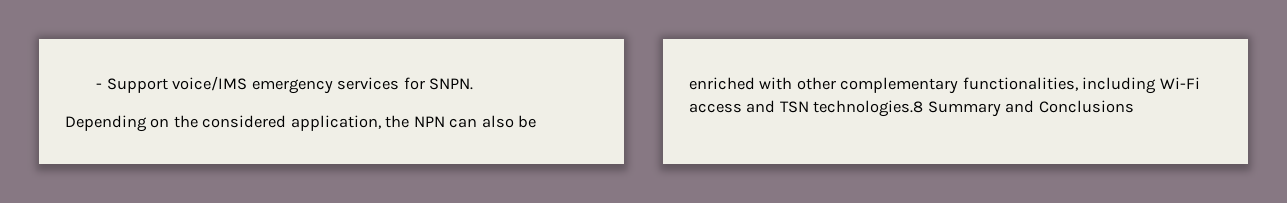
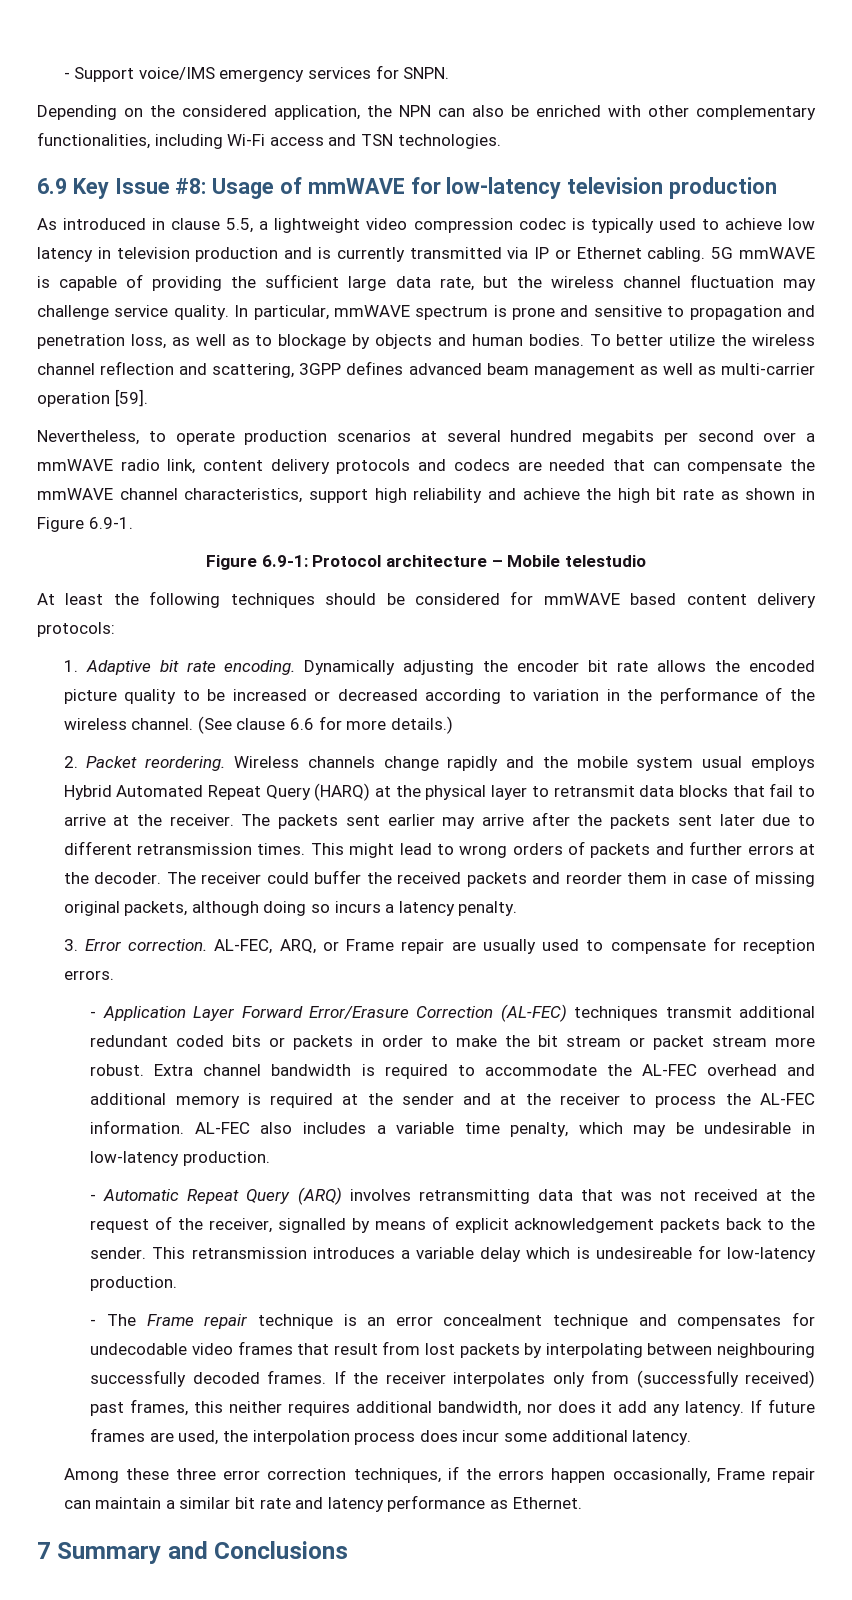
[813,100,924,117] technologies.8 -> [397,134,501,149] [37,177,778,199] [37,218,816,233] [37,247,816,262] [37,274,816,291] [37,305,815,320] [37,334,815,349] [37,361,815,378] [37,389,148,407] [37,430,815,445] [37,459,816,474] [37,488,815,503] [37,517,133,532] [206,555,646,570] [37,591,816,608] [37,622,115,637] [63,660,815,675] [63,687,816,704] [63,716,453,734] [63,756,815,771] [63,783,815,801] [63,812,816,829] [63,841,816,858] [63,870,815,887] [63,901,518,916] [63,937,815,954] [63,970,114,980] [90,1004,815,1022] [90,1035,816,1050] [90,1064,815,1079] [90,1093,815,1108] [90,1120,815,1137] [90,1151,270,1166] [90,1187,815,1205] [90,1216,815,1233] [90,1245,816,1262] [90,1276,178,1291] [90,1312,815,1329] [90,1341,815,1358] [90,1370,815,1388] [90,1399,816,1416] [90,1428,692,1445] [63,1466,815,1483] [63,1495,582,1512] [37,1542,51,1559] technologies. // 6.9 Key Issue #8: Usage of mmWAVE for low-latency television production // As introduced in clause 5.5, a lightweight video compression codec is typically used to achieve low latency in television production and is currently transmitted via IP or Ethernet cabling. 5G mmWAVE is capable of providing the sufficient large data rate, but the wireless channel fluctuation may challenge service quality. In particular, mmWAVE spectrum is prone and sensitive to propagation and penetration loss, as well as to blockage by objects and human bodies. To better utilize the wireless channel reflection and scattering, 3GPP defines advanced beam management as well as multi-carrier operation [59]. // Nevertheless, to operate production scenarios at several hundred megabits per second over a mmWAVE radio link, content delivery protocols and codecs are needed that can compensate the mmWAVE channel characteristics, support high reliability and achieve the high bit rate as shown in Figure 6.9-1. // Figure 6.9-1: Protocol architecture – Mobile telestudio // At least the following techniques should be considered for mmWAVE based content delivery protocols: // 1. Adaptive bit rate encoding. Dynamically adjusting the encoder bit rate allows the encoded picture quality to be increased or decreased according to variation in the performance of the wireless channel. (See clause 6.6 for more details.) // 2. Packet reordering. Wireless channels change rapidly and the mobile system usual employs Hybrid Automated Repeat Query (HARQ) at the physical layer to retransmit data blocks that fail to arrive at the receiver. The packets sent earlier may arrive after the packets sent later due to different retransmission times. This might lead to wrong orders of packets and further errors at the decoder. The receiver could buffer the received packets and reorder them in case of missing original packets, although doing so incurs a latency penalty. // 3. Error correction. AL-FEC, ARQ, or Frame repair are usually used to compensate for reception errors. // - Application Layer Forward Error/Erasure Correction (AL-FEC) techniques transmit additional redundant coded bits or packets in order to make the bit stream or packet stream more robust. Extra channel bandwidth is required to accommodate the AL-FEC overhead and additional memory is required at the sender and at the receiver to process the AL-FEC information. AL-FEC also includes a variable time penalty, which may be undesirable in low-latency production. // - Automatic Repeat Query (ARQ) involves retransmitting data that was not received at the request of the receiver, signalled by means of explicit acknowledgement packets back to the sender. This retransmission introduces a variable delay which is undesireable for low-latency production. // - The Frame repair technique is an error concealment technique and compensates for undecodable video frames that result from lost packets by interpolating between neighbouring successfully decoded frames. If the receiver interpolates only from (successfully received) past frames, this neither requires additional bandwidth, nor does it add any latency. If future frames are used, the interpolation process does incur some additional latency. // Among these three error correction techniques, if the errors happen occasionally, Frame repair can maintain a similar bit rate and latency performance as Ethernet. // 7

